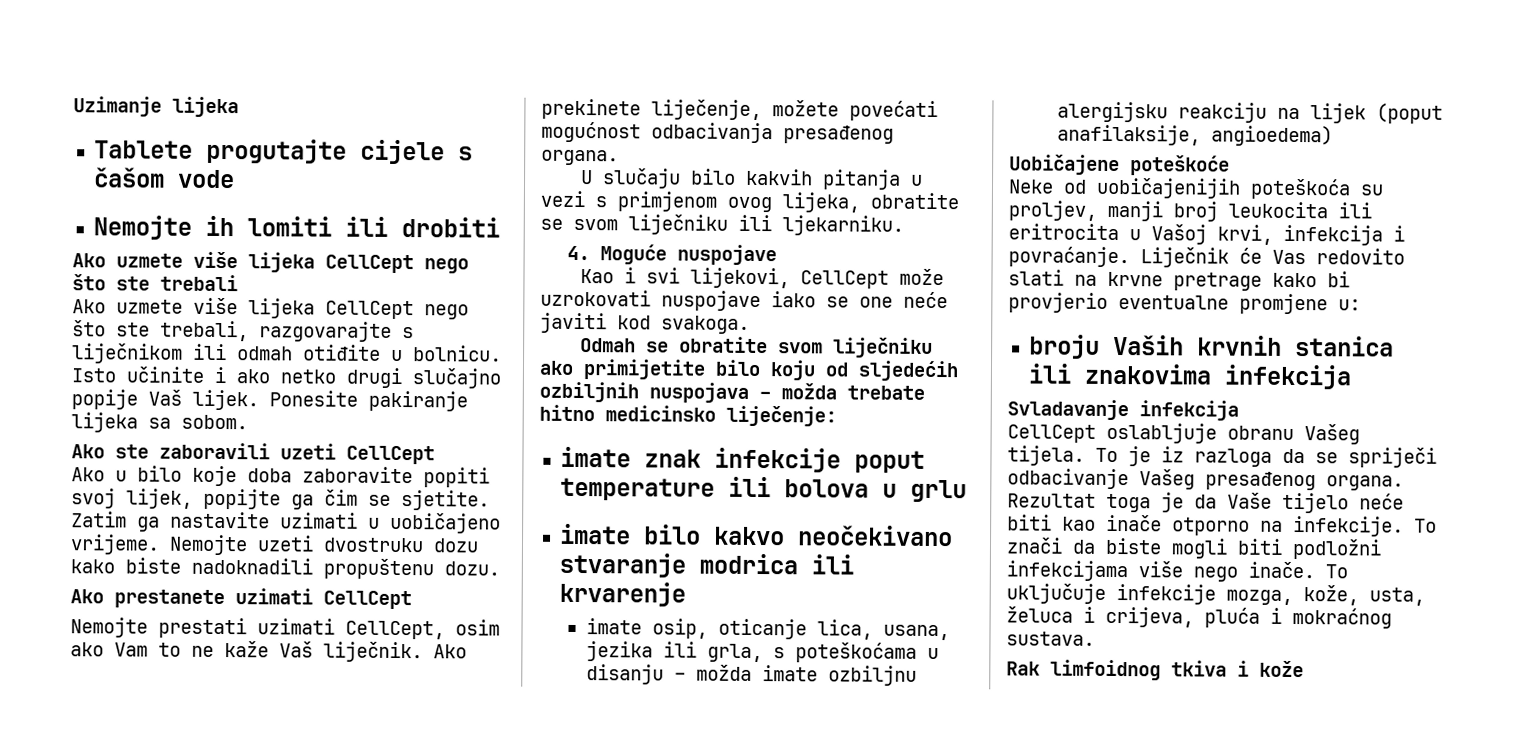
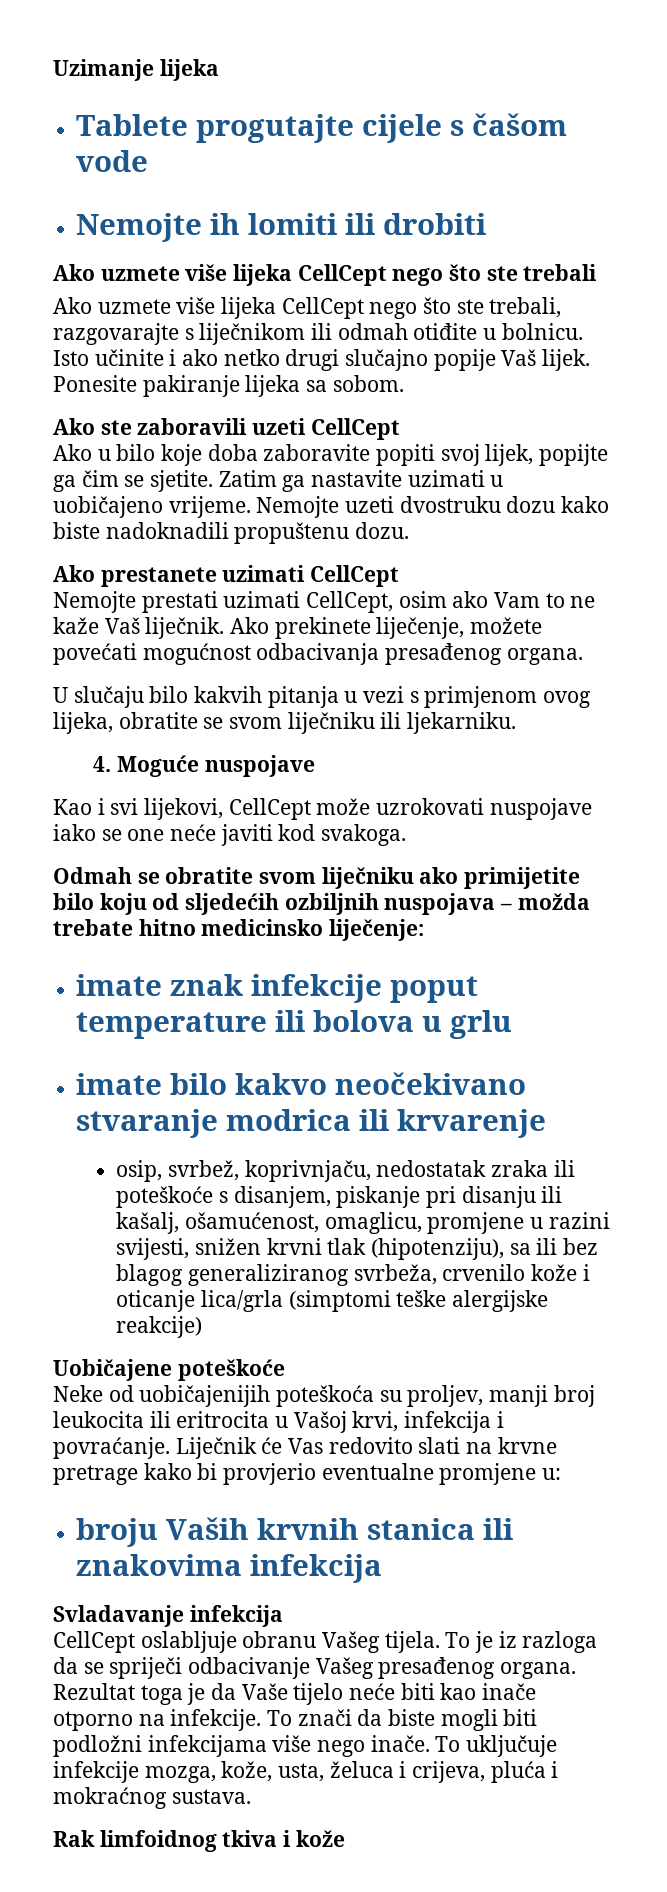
[585,618,950,641] [585,641,939,663] [585,664,917,686] [1056,101,1443,124] [1056,124,1333,147] imate osip, oticanje lica, usana, jezika ili grla, s poteškoćama u disanju – možda imate ozbiljnu alergijsku reakciju na lijek (poput anafilaksije, angioedema) -> [116,1160,575,1182] [116,1186,563,1208] [116,1212,610,1234] [116,1238,599,1260] [116,1264,590,1286] [116,1290,549,1312] [116,1316,203,1338] osip, svrbež, koprivnjaču, nedostatak zraka ili poteškoće s disanjem, piskanje pri disanju ili kašalj, ošamućenost, omaglicu, promjene u razini svijesti, snižen krvni tlak (hipotenziju), sa ili bez blagog generaliziranog svrbeža, crvenilo kože i oticanje lica/grla (simptomi teške alergijske reakcije)

